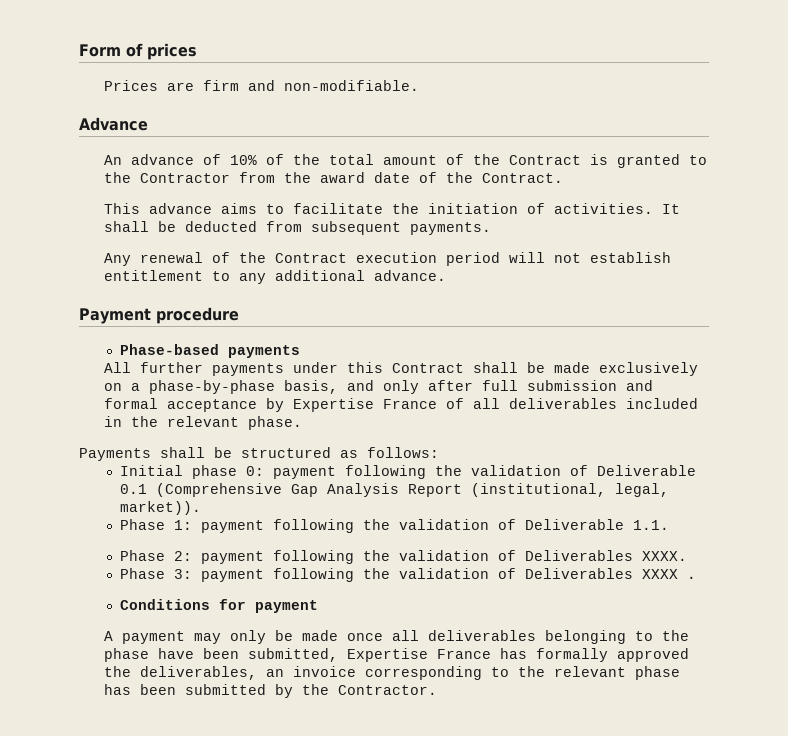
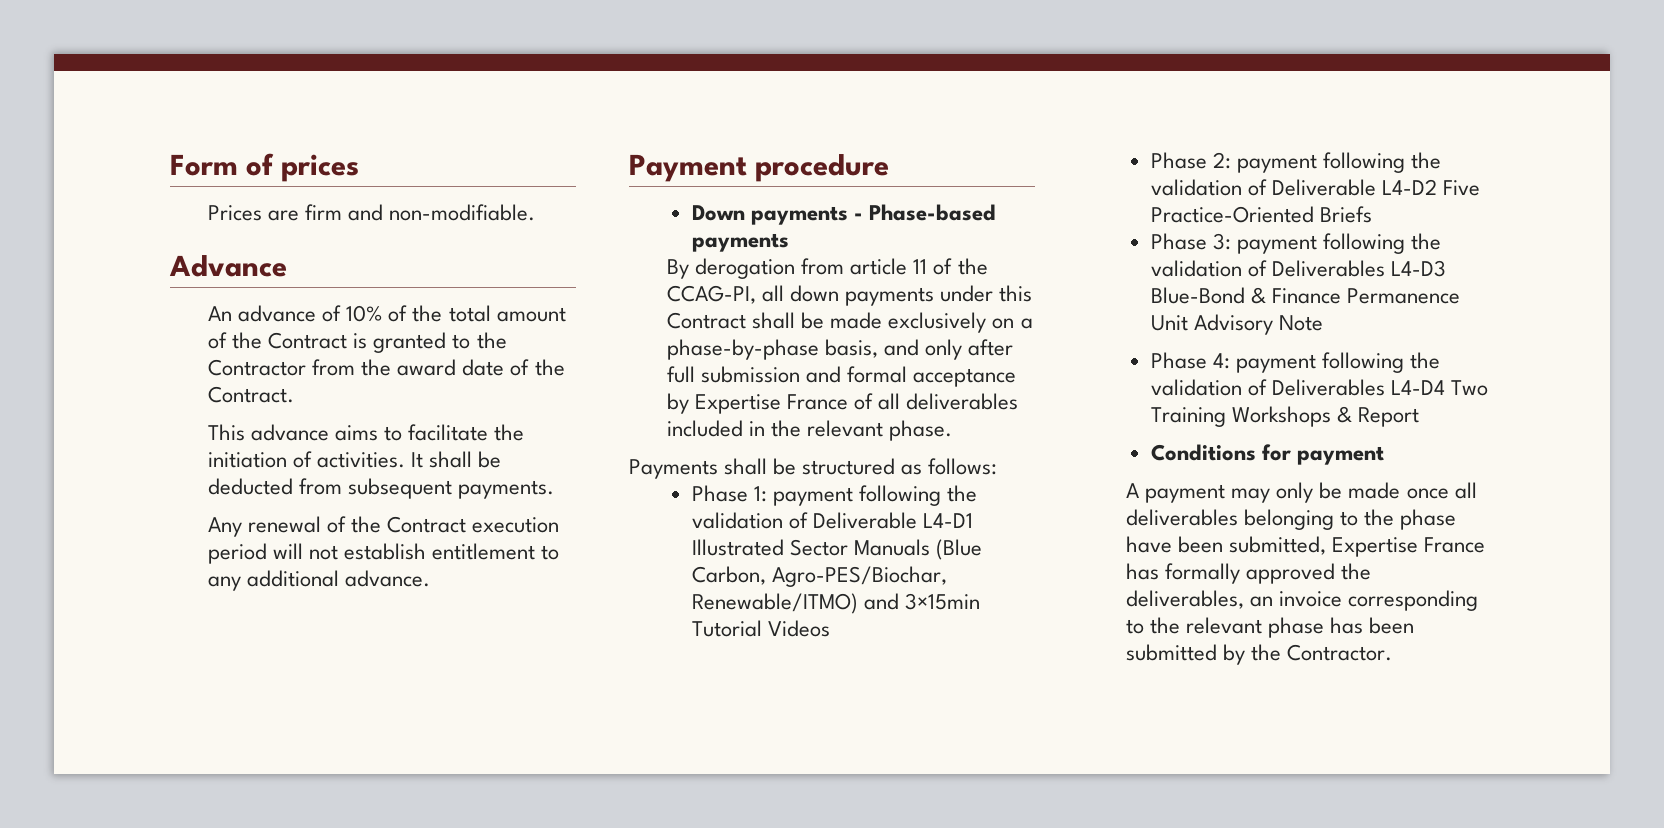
(239, 315) none -> [691,205,863,225] Down payments -
[103,362,203,373] All further -> [667,258,988,279] [667,285,840,304] By derogation from article 11 of the CCAG-PI, all down
[119,465,696,479] [119,483,669,497] [119,501,201,515] // Initial phase 0: payment following the validation of Deliverable 0.1 (Comprehensive Gap Analysis Report (institutional, legal, market)). -> (998, 466) none
[632,520,669,530] 1.1. -> [923,513,974,528] [691,539,983,560] [691,566,947,587] [691,593,980,614] [691,620,830,637] L4-D1 Illustrated Sector Manuals (Blue Carbon, Agro-PES/Biochar, Renewable/ITMO) and 3×15min Tutorial Videos
[524,550,687,561] Deliverables XXXX. -> [1271,179,1481,196] [1150,206,1372,223] Deliverable L4-D2 Five Practice-Oriented Briefs
[641,569,696,579] XXXX . -> [1391,260,1447,277] [1150,287,1461,304] [1150,314,1323,335] [1150,352,1441,373] [1150,379,1489,396] [1150,406,1420,427] L4-D3 Blue-Bond & Finance Permanence Unit Advisory Note // Phase 4: payment following the validation of Deliverables L4-D4 Two Training Workshops & Report

